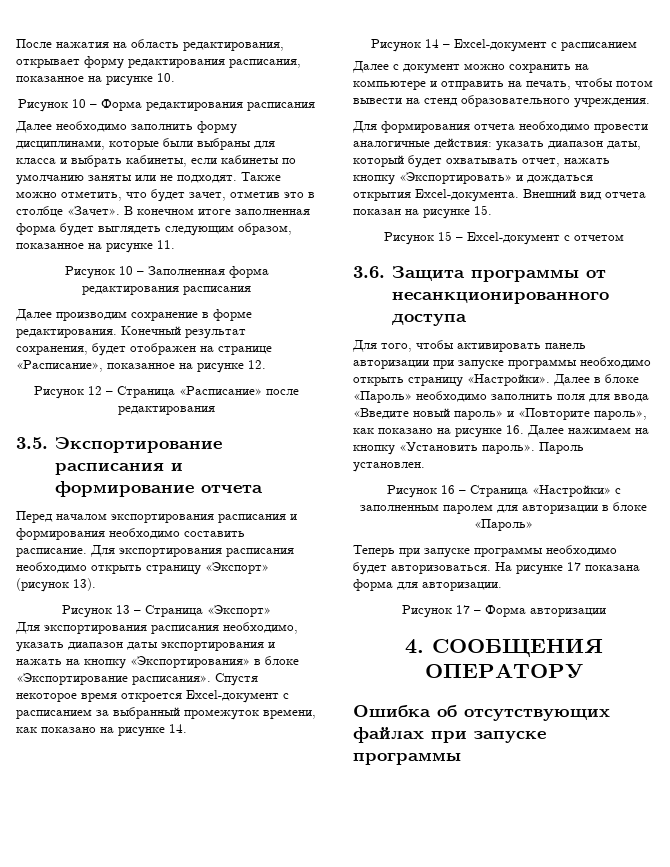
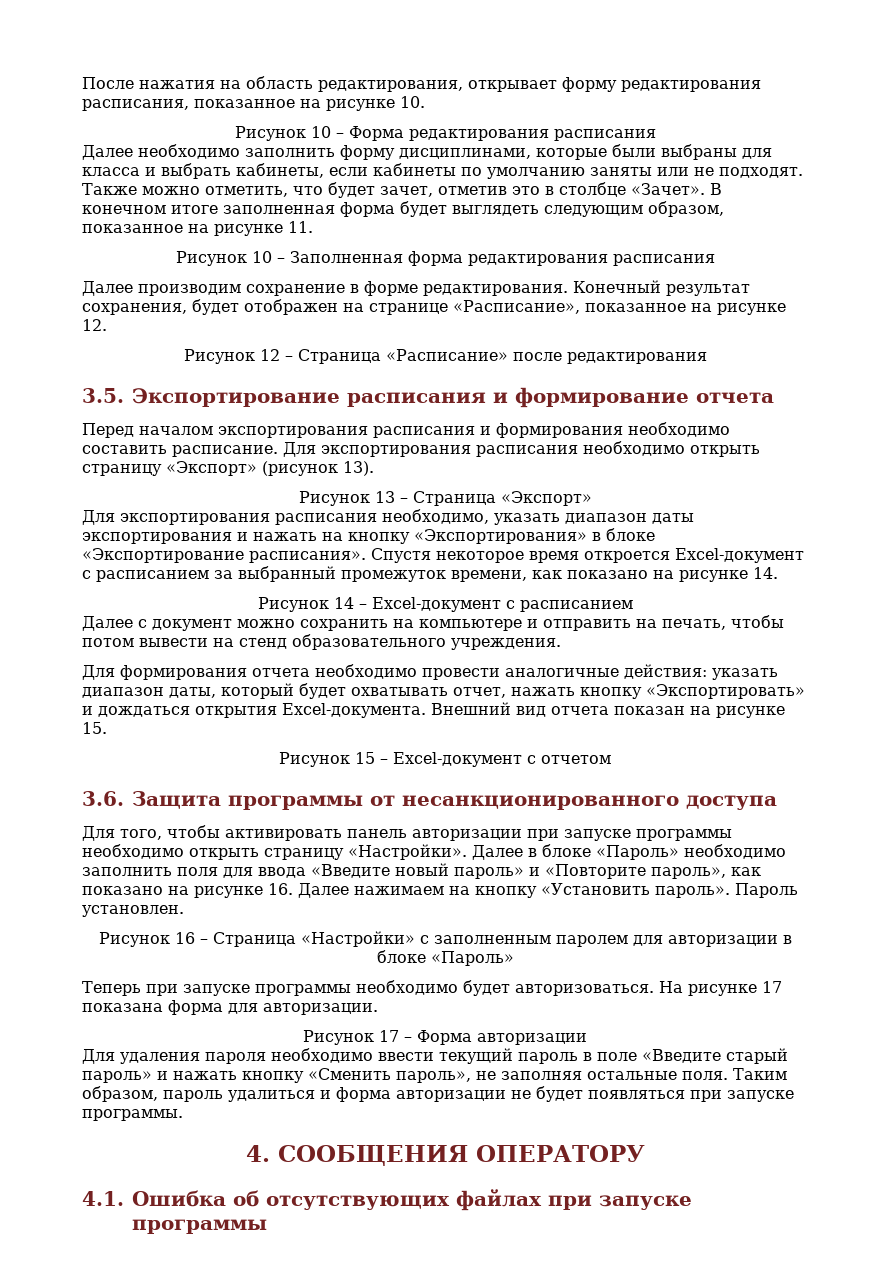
(606, 612) none -> [82,1048,788,1064] [82,1068,787,1083] [82,1086,794,1102] [82,1109,183,1121] // Для удаления пароля необходимо ввести текущий пароль в поле «Введите старый пароль» и нажать кнопку «Сменить пароль», не заполняя остальные поля. Таким образом, пароль удалиться и форма авторизации не будет появляться при запуске программы.
(583, 671) none -> [82,1191,124,1206] 4.1.

